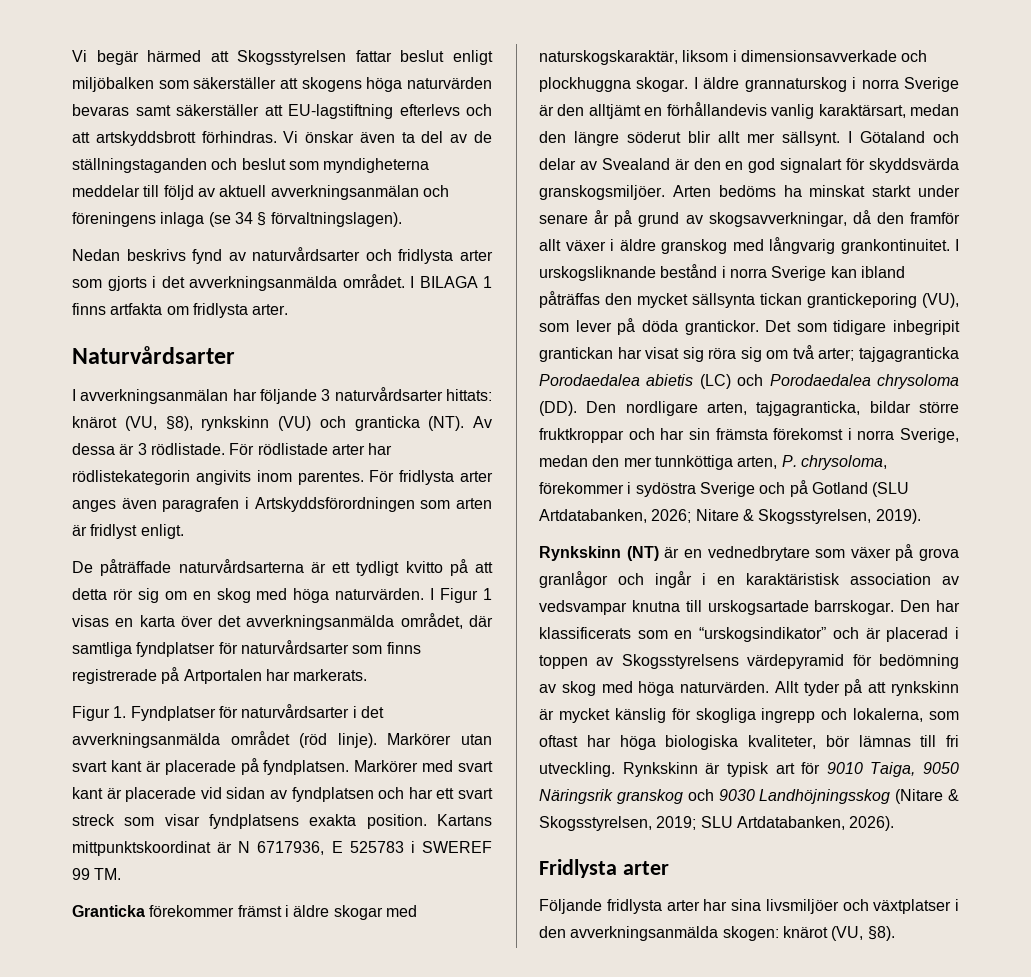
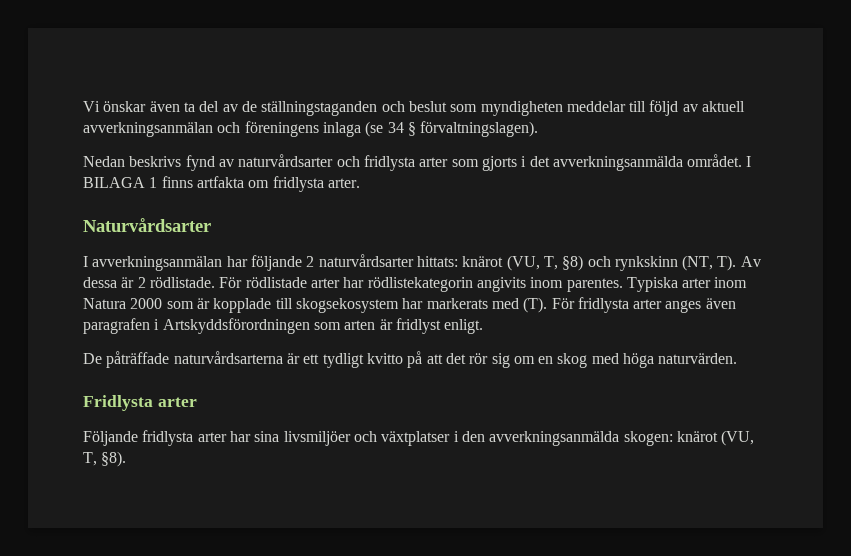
[72,50,493,65] [72,77,493,92] [72,104,492,119] [72,131,299,146] Vi begär härmed att Skogsstyrelsen fattar beslut enligt miljöbalken som säkerställer att skogens höga naturvärden bevaras samt säkerställer att EU-lagstiftning efterlevs och att artskyddsbrott förhindras. Vi -> [83,101,100,112] Vi
[323,158,430,173] myndigheterna -> [480,101,563,116] myndigheten
[321,389,331,401] 3 -> [306,256,315,267] 2
[165,416,465,431] §8), rynkskinn (VU) och granticka (NT). -> [543,255,737,271] T, §8) och rynkskinn (NT, T).
[137,443,147,455] 3 -> [137,277,146,288] 2
(364, 478) none -> [626,277,748,292] [83,297,548,313] Typiska arter inom Natura 2000 som är kopplade till skogsekosystem har markerats med (T).
[72,588,107,600] detta -> [445,353,466,364] det
[430,588,493,603] [72,613,493,630] [72,640,421,657] [72,667,368,684] [72,704,384,721] [72,731,493,748] [72,758,493,775] [72,787,494,802] [72,814,492,829] [72,841,493,856] [72,868,122,880] [72,905,417,920] [539,50,928,65] [539,77,959,92] [539,102,959,119] [539,131,959,146] [539,158,959,173] [539,185,960,200] [539,210,960,227] [539,237,959,254] [539,264,905,281] [539,291,959,308] [539,318,960,335] [539,345,959,362] [539,374,959,389] [539,401,959,416] [539,428,959,443] [539,455,887,470] [539,480,910,497] [539,509,921,524] [539,544,959,561] [539,571,959,588] [539,600,960,615] [539,627,959,642] [539,654,960,669] [539,679,959,696] [539,708,959,723] [539,735,959,750] [539,762,959,777] [539,789,959,804] [539,816,895,831] I Figur 1 visas en karta över det avverkningsanmälda området, där samtliga fyndplatser för naturvårdsarter som finns registrerade på Artportalen har markerats. // Figur 1. Fyndplatser för naturvårdsarter i det avverkningsanmälda området (röd linje). Markörer utan svart kant är placerade på fyndplatsen. Markörer med svart kant är placerade vid sidan av fyndplatsen och har ett svart streck som visar fyndplatsens exakta position. Kartans mittpunktskoordinat är N 6717936, E 525783 i SWEREF 99 TM. // Granticka förekommer främst i äldre skogar med naturskogskaraktär, liksom i dimensionsavverkade och plockhuggna skogar. I äldre grannaturskog i norra Sverige är den alltjämt en förhållandevis vanlig karaktärsart, medan den längre söderut blir allt mer sällsynt. I Götaland och delar av Svealand är den en god signalart för skyddsvärda granskogsmiljöer. Arten bedöms ha minskat starkt under senare år på grund av skogsavverkningar, då den framför allt växer i äldre granskog med långvarig grankontinuitet. I urskogsliknande bestånd i norra Sverige kan ibland påträffas den mycket sällsynta tickan grantickeporing (VU), som lever på döda grantickor. Det som tidigare inbegripit grantickan har visat sig röra sig om två arter; tajgagranticka Porodaedalea abietis (LC) och Porodaedalea chrysoloma (DD). Den nordligare arten, tajgagranticka, bildar större fruktkroppar och har sin främsta förekomst i norra Sverige, medan den mer tunnköttiga arten, P. chrysoloma, förekommer i sydöstra Sverige och på Gotland (SLU Artdatabanken, 2026; Nitare & Skogsstyrelsen, 2019). // Rynkskinn (NT) är en vednedbrytare som växer på grova granlågor och ingår i en karaktäristisk association av vedsvampar knutna till urskogsartade barrskogar. Den har klassificerats som en “urskogsindikator” och är placerad i toppen av Skogsstyrelsens värdepyramid för bedömning av skog med höga naturvärden. Allt tyder på att rynkskinn är mycket känslig för skogliga ingrepp och lokalerna, som oftast har höga biologiska kvaliteter, bör lämnas till fri utveckling. Rynkskinn är typisk art för 9010 Taiga, 9050 Näringsrik granskog och 9030 Landhöjningsskog (Nitare & Skogsstyrelsen, 2019; SLU Artdatabanken, 2026). -> (738, 358) none
(864, 933) none -> [83,452,97,466] T,

